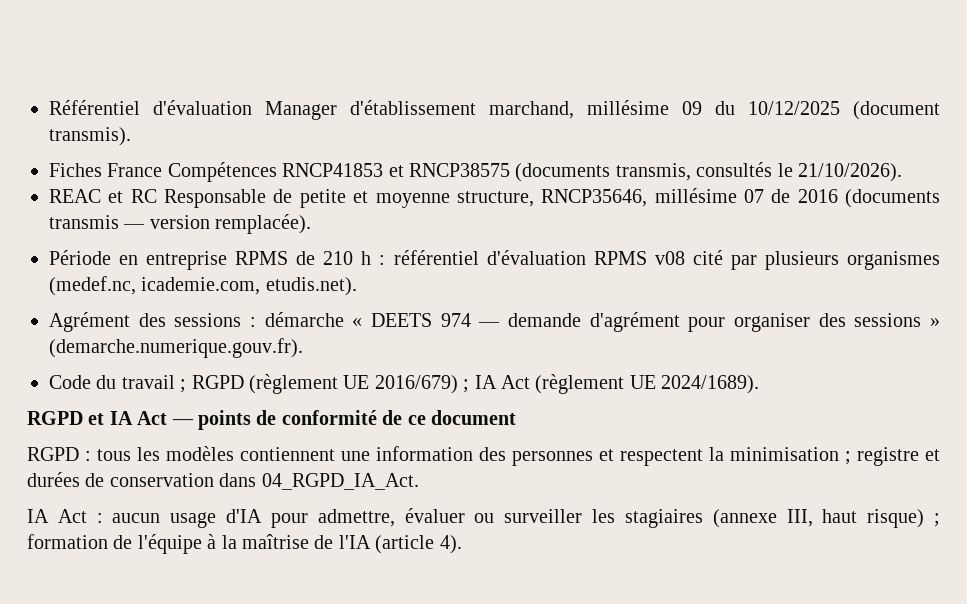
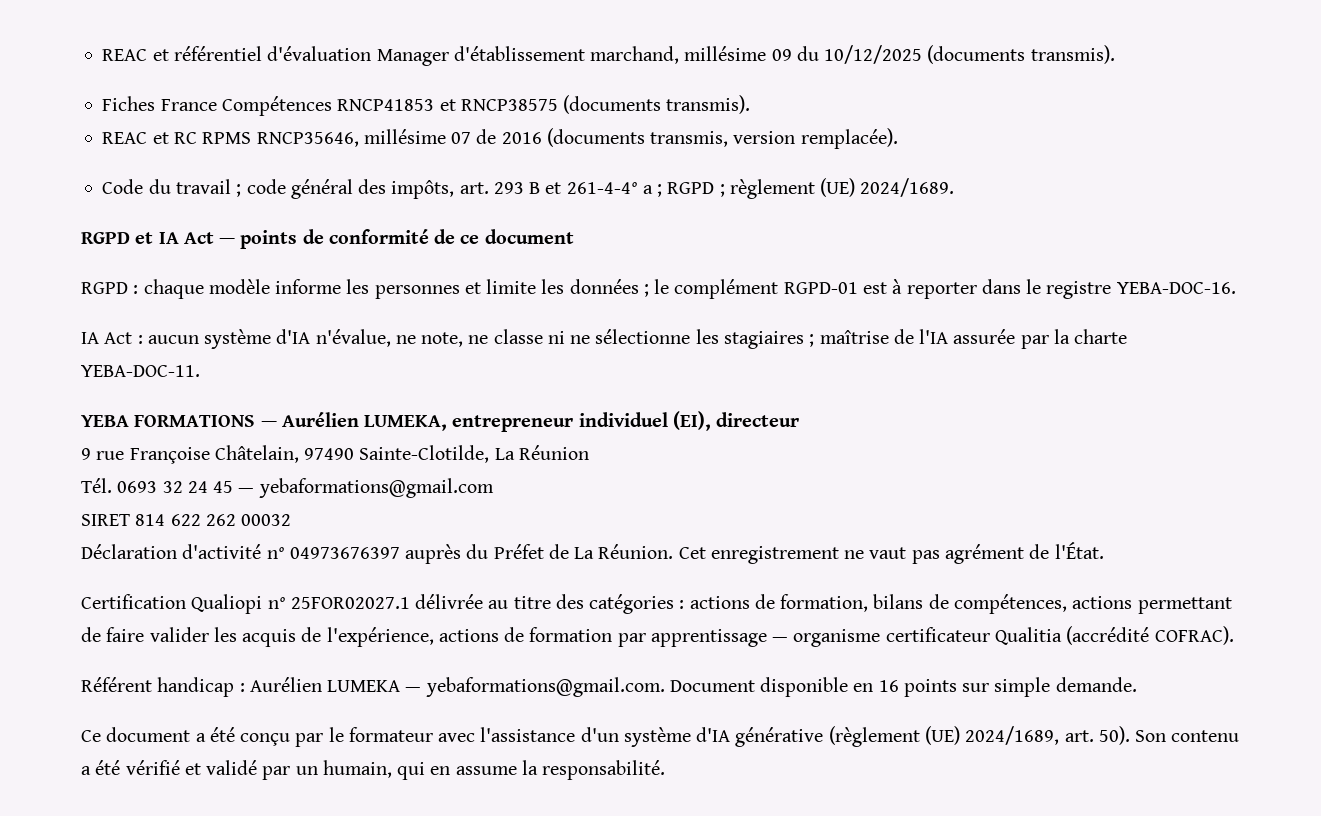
[49,100,140,115] Référentiel -> [102,46,262,61] REAC et référentiel
[853,101,940,120] (document -> [927,45,1026,64] (documents
[615,162,902,182] transmis, consultés le 21/10/2026). -> [666,95,751,114] transmis).
[164,189,534,208] Responsable de petite et moyenne structure, -> [202,132,252,144] RPMS
[49,215,146,229] transmis — -> [650,131,729,147] transmis,
[49,250,941,270] [49,276,357,296] [49,312,940,332] [49,338,303,358] [49,374,760,394] Période en entreprise RPMS de 210 h : référentiel d'évaluation RPMS v08 cité par plusieurs organismes (medef.nc, icademie.com, etudis.net). // Agrément des sessions : démarche « DEETS 974 — demande d'agrément pour organiser des sessions » (demarche.numerique.gouv.fr). // Code du travail ; RGPD (règlement UE 2016/679) ; IA Act (règlement UE 2024/1689). -> [102,178,955,199] Code du travail ; code général des impôts, art. 293 B et 261-4-4° a ; RGPD ; règlement (UE) 2024/1689.
[97,446,940,466] [27,472,419,490] [27,508,941,528] [27,534,462,554] tous les modèles contiennent une information des personnes et respectent la minimisation ; registre et durées de conservation dans 04_RGPD_IA_Act. // IA Act : aucun usage d'IA pour admettre, évaluer ou surveiller les stagiaires (annexe III, haut risque) ; formation de l'équipe à la maîtrise de l'IA (article 4). -> [143,279,1236,299] [81,329,1128,349] [81,365,200,377] [81,411,800,432] [81,445,589,464] [81,478,494,498] [81,514,292,526] [81,541,1104,564] [81,594,1232,614] [81,626,1234,647] [81,677,1137,697] [81,726,1240,747] [81,760,666,780] chaque modèle informe les personnes et limite les données ; le complément RGPD-01 est à reporter dans le registre YEBA-DOC-16. // IA Act : aucun système d'IA n'évalue, ne note, ne classe ni ne sélectionne les stagiaires ; maîtrise de l'IA assurée par la charte YEBA-DOC-11. // YEBA FORMATIONS — Aurélien LUMEKA, entrepreneur individuel (EI), directeur // 9 rue Françoise Châtelain, 97490 Sainte-Clotilde, La Réunion // Tél. 0693 32 24 45 — yebaformations@gmail.com // SIRET 814 622 262 00032 // Déclaration d'activité n° 04973676397 auprès du Préfet de La Réunion. Cet enregistrement ne vaut pas agrément de l'État. // Certification Qualiopi n° 25FOR02027.1 délivrée au titre des catégories : actions de formation, bilans de compétences, actions permettant de faire valider les acquis de l'expérience, actions de formation par apprentissage — organisme certificateur Qualitia (accrédité COFRAC). // Référent handicap : Aurélien LUMEKA — yebaformations@gmail.com. Document disponible en 16 points sur simple demande. // Ce document a été conçu par le formateur avec l'assistance d'un système d'IA générative (règlement (UE) 2024/1689, art. 50). Son contenu a été vérifié et validé par un humain, qui en assume la responsabilité.

